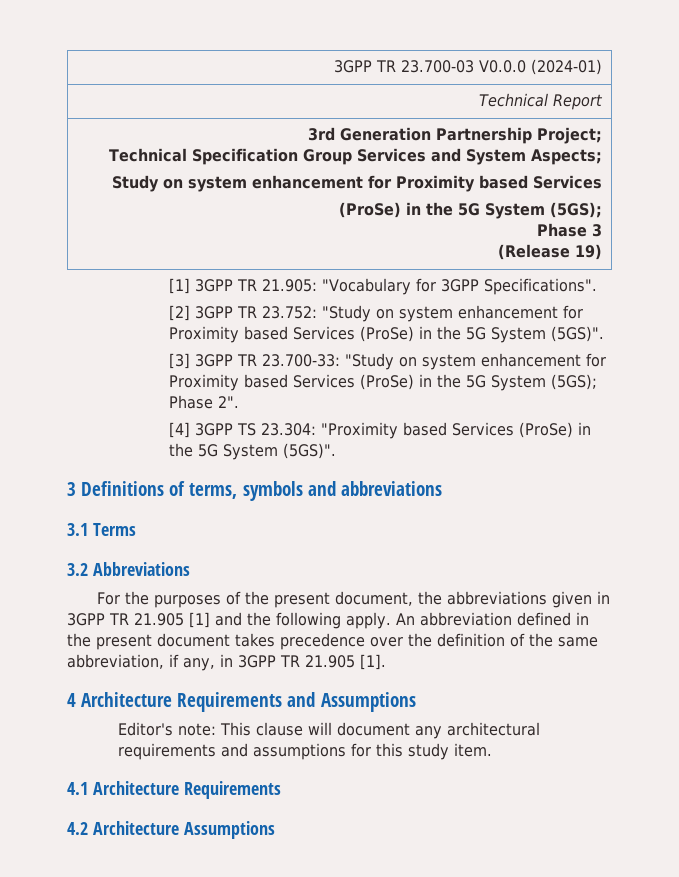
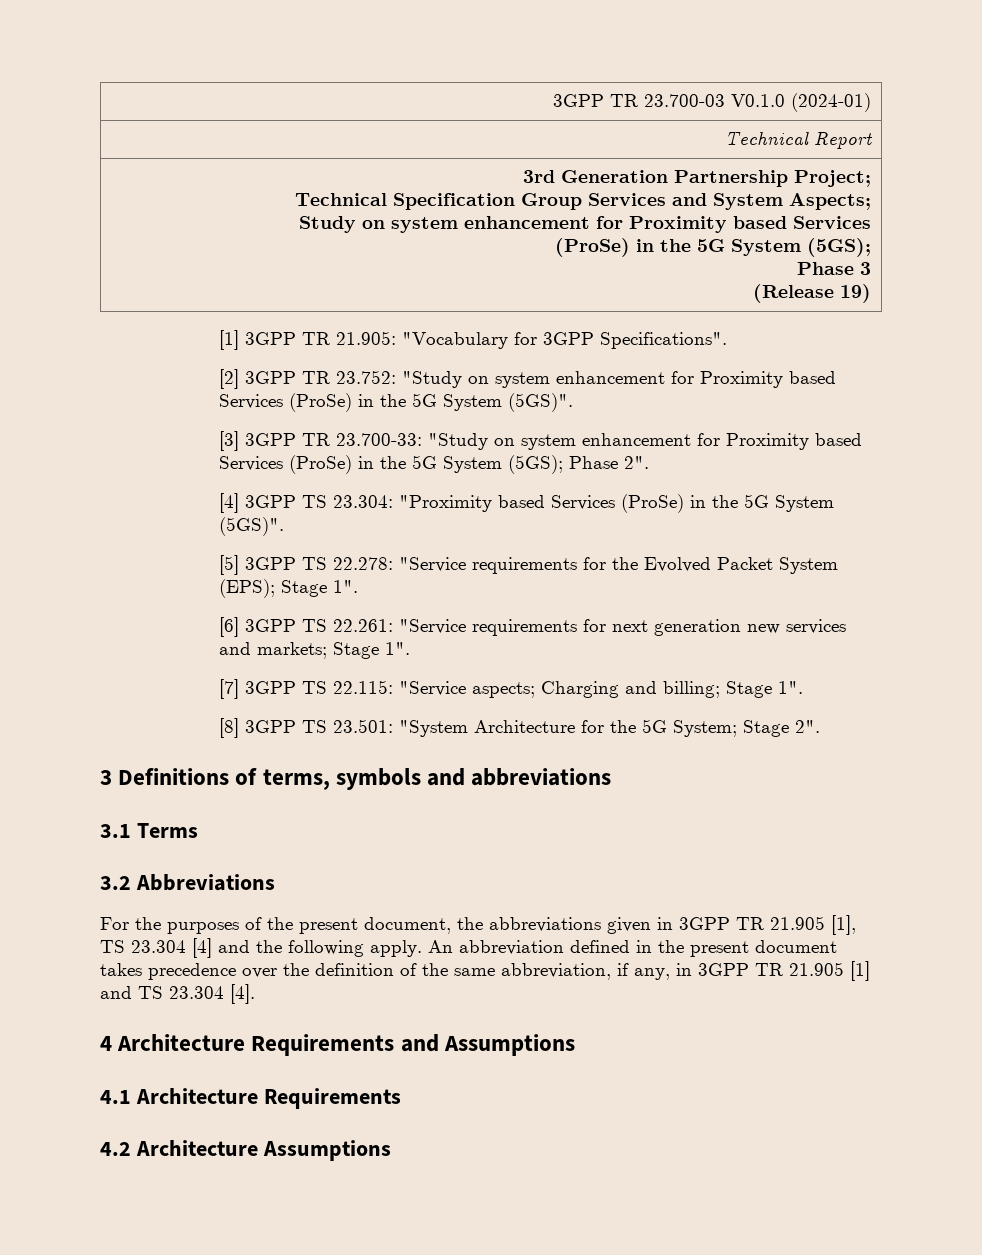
[478,60,526,73] V0.0.0 -> [730,94,785,107] V0.1.0
(336, 451) none -> [219,555,839,575] [219,579,359,598] [219,617,847,637] [219,642,411,659] [219,679,804,699] [219,718,821,738] // [5] 3GPP TS 22.278: "Service requirements for the Evolved Packet System (EPS); Stage 1". // [6] 3GPP TS 22.261: "Service requirements for next generation new services and markets; Stage 1". // [7] 3GPP TS 22.115: "Service aspects; Charging and billing; Stage 1". // [8] 3GPP TS 23.501: "System Architecture for the 5G System; Stage 2".
[189,612,210,628] [1] -> [831,915,856,935] [100,938,212,958] [1], TS 23.304 [4]
[360,654,386,670] [1]. -> [850,961,870,981] [100,984,255,1004] [1] and TS 23.304 [4].
[117,722,540,739] [117,743,492,760] // Editor's note: This clause will document any architectural requirements and assumptions for this study item. -> (575, 1045) none

